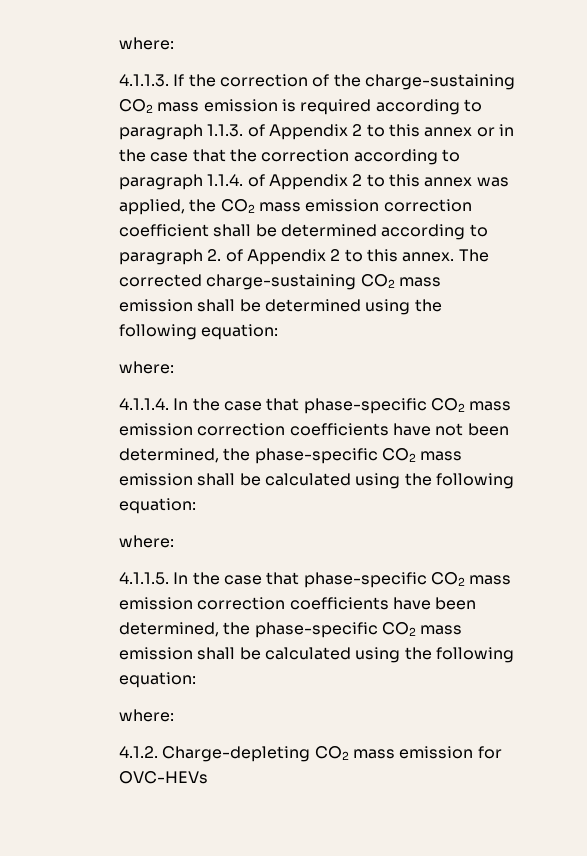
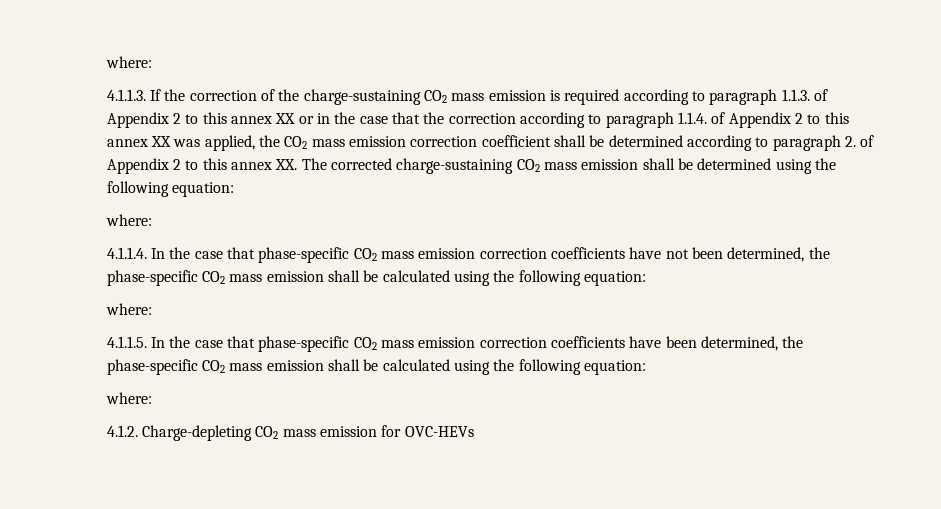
(473, 132) none -> [275,113,296,124] XX
(473, 182) none -> [151,136,172,147] XX
[402,252,455,262] annex. -> [231,159,298,170] annex XX.

